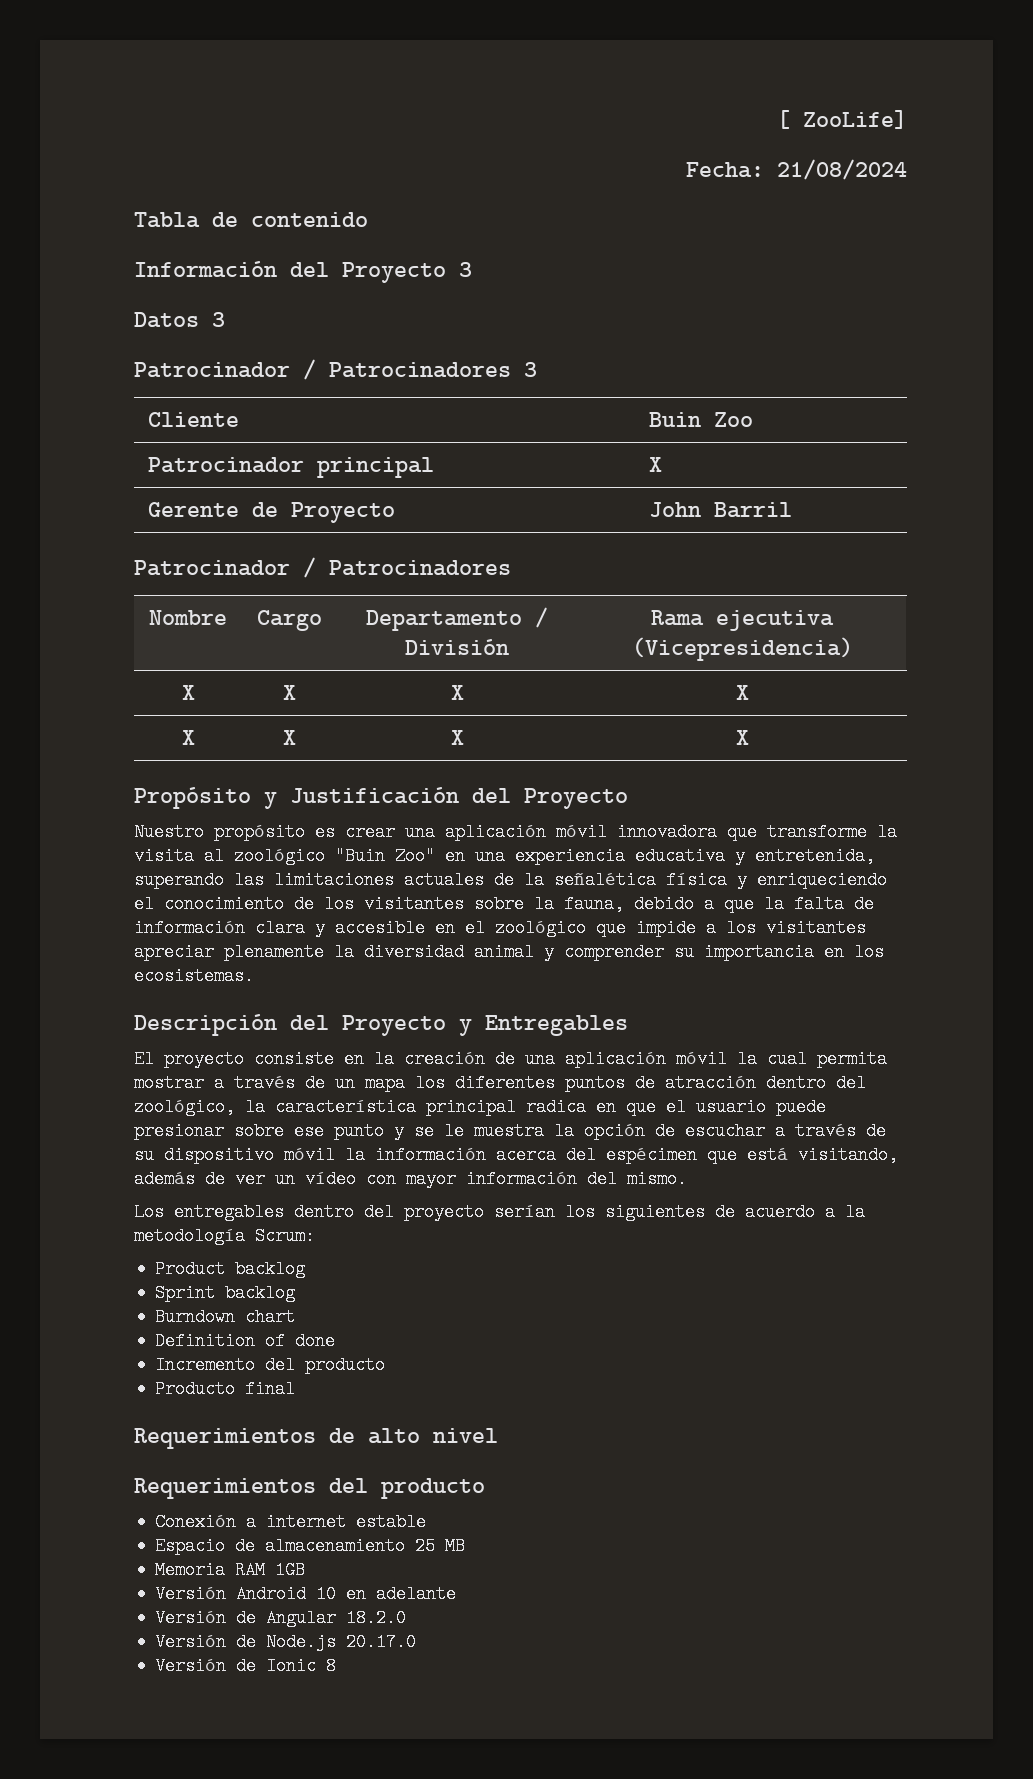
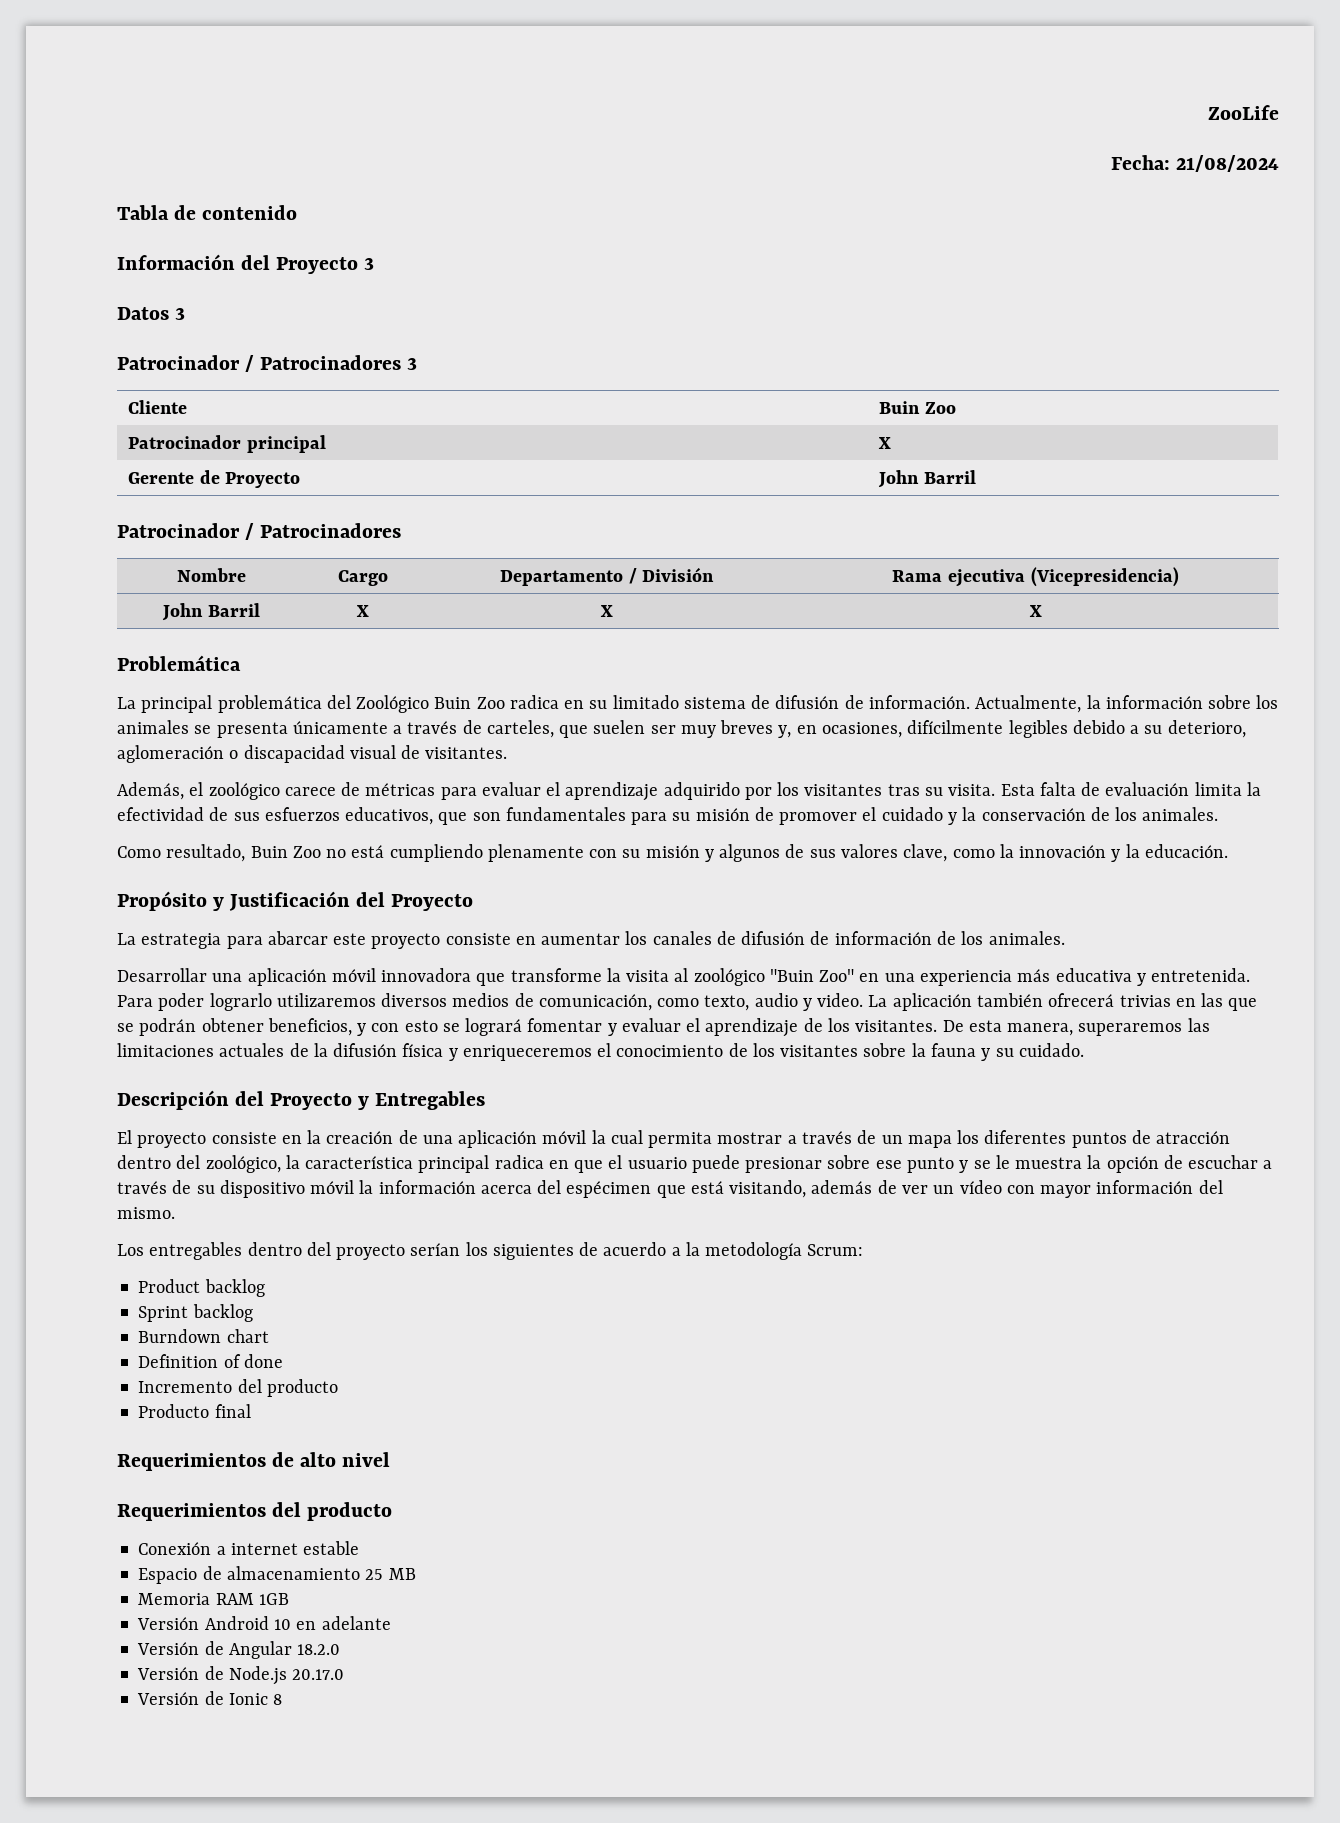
[777,110,907,129] [ ZooLife] -> [1208,105,1279,120] ZooLife
[181,685,195,700] [282,685,296,700] [450,685,464,700] [735,685,749,700] [181,730,195,745] [282,730,296,745] [450,730,464,745] [735,730,749,745] X | X | X | X // X | X | X | X -> [162,603,260,621] [356,605,369,617] [599,605,613,617] [1028,605,1042,617] [117,655,241,671] [117,695,1279,713] [117,720,1246,738] [117,745,508,763] [117,782,1261,801] [117,807,1219,825] [117,844,1228,862] John Barril | X | X | X // Problemática // La principal problemática del Zoológico Buin Zoo radica en su limitado sistema de difusión de información. Actualmente, la información sobre los animales se presenta únicamente a través de carteles, que suelen ser muy breves y, en ocasiones, difícilmente legibles debido a su deterioro, aglomeración o discapacidad visual de visitantes. // Además, el zoológico carece de métricas para evaluar el aprendizaje adquirido por los visitantes tras su visita. Esta falta de evaluación limita la efectividad de sus esfuerzos educativos, que son fundamentales para su misión de promover el cuidado y la conservación de los animales. // Como resultado, Buin Zoo no está cumpliendo plenamente con su misión y algunos de sus valores clave, como la innovación y la educación.
[134,823,395,841] Nuestro propósito es crear -> [117,931,1065,949] [117,968,207,982] La estrategia para abarcar este proyecto consiste en aumentar los canales de difusión de información de los animales. // Desarrollar
(625, 856) none -> [1017,969,1051,982] más
[755,847,875,865] [134,871,224,889] entretenida, superando -> [1151,968,1251,982] [117,993,1258,1011] [117,1018,1183,1037] entretenida. Para poder lograrlo utilizaremos diversos medios de comunicación, como texto, audio y video. La aplicación también ofrecerá trivias en las que se podrán obtener beneficios, y con esto se logrará fomentar y evaluar el aprendizaje de los visitantes. De esta manera, superaremos
[554,871,656,889] señalética -> [333,1043,398,1057] difusión
[757,871,887,889] enriqueciendo -> [462,1045,592,1061] enriqueceremos
[564,895,874,913] [134,919,866,937] [134,943,884,961] [134,967,254,985] fauna, debido a que la falta de información clara y accesible en el zoológico que impide a los visitantes apreciar plenamente la diversidad animal y comprender su importancia en los ecosistemas. -> [930,1043,1084,1061] fauna y su cuidado.

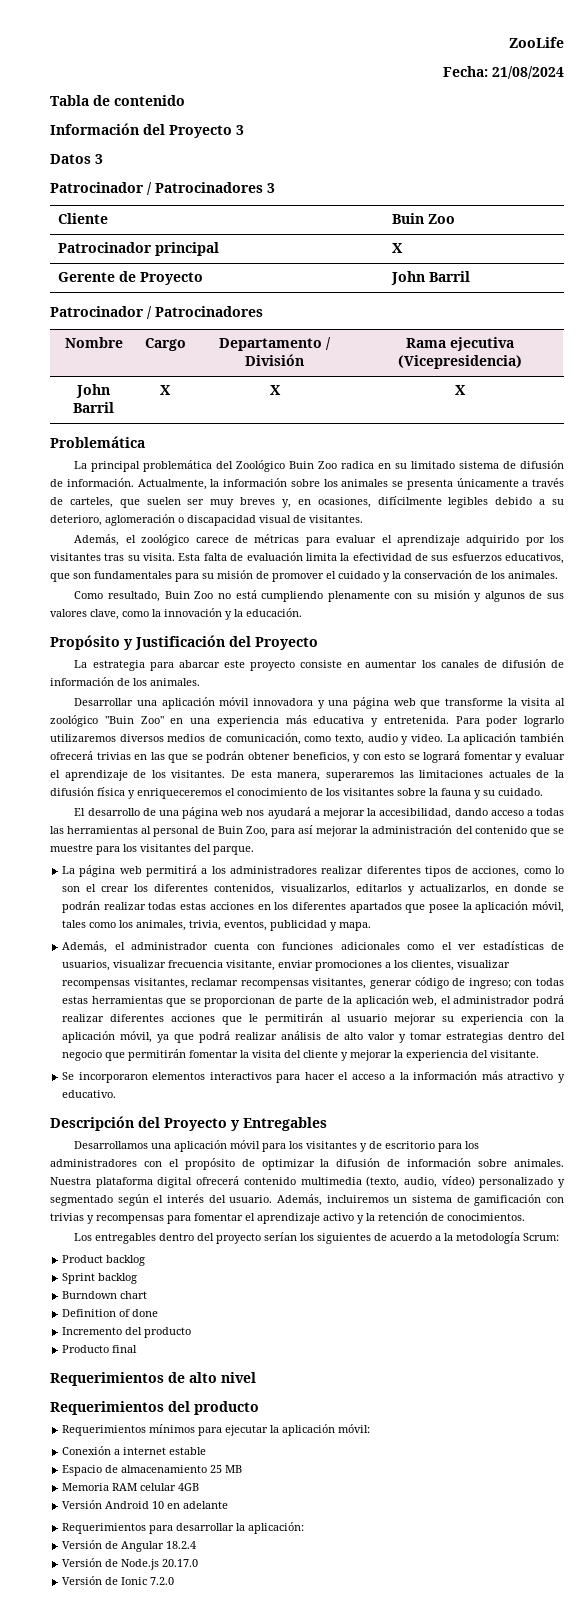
(472, 975) none -> [317,697,416,709] y una página web
(1084, 1050) none -> [74,807,565,819] [50,825,564,837] [50,844,254,855] [62,865,565,877] [62,884,564,895] [62,901,564,913] [62,920,372,931] [62,941,564,953] [62,960,511,971] [62,977,564,989] [62,995,564,1007] [62,1013,564,1025] [62,1031,565,1043] [62,1049,540,1061] [62,1071,565,1083] [62,1090,117,1098] // El desarrollo de una página web nos ayudará a mejorar la accesibilidad, dando acceso a todas las herramientas al personal de Buin Zoo, para así mejorar la administración del contenido que se muestre para los visitantes del parque. // La página web permitirá a los administradores realizar diferentes tipos de acciones, como lo son el crear los diferentes contenidos, visualizarlos, editarlos y actualizarlos, en donde se podrán realizar todas estas acciones en los diferentes apartados que posee la aplicación móvil, tales como los animales, trivia, eventos, publicidad y mapa. // Además, el administrador cuenta con funciones adicionales como el ver estadísticas de usuarios, visualizar frecuencia visitante, enviar promociones a los clientes, visualizar recompensas visitantes, reclamar recompensas visitantes, generar código de ingreso; con todas estas herramientas que se proporcionan de parte de la aplicación web, el administrador podrá realizar diferentes acciones que le permitirán al usuario mejorar su experiencia con la aplicación móvil, ya que podrá realizar análisis de alto valor y tomar estrategias dentro del negocio que permitirán fomentar la visita del cliente y mejorar la experiencia del visitante. // Se incorporaron elementos interactivos para hacer el acceso a la información más atractivo y educativo.
[117,1130,1231,1148] [117,1155,1273,1173] [117,1180,1223,1198] [117,1207,175,1219] El proyecto consiste en la creación de una aplicación móvil la cual permita mostrar a través de un mapa los diferentes puntos de atracción dentro del zoológico, la característica principal radica en que el usuario puede presionar sobre ese punto y se le muestra la opción de escuchar a través de su dispositivo móvil la información acerca del espécimen que está visitando, además de ver un vídeo con mayor información del mismo. -> [74,1140,480,1152] [50,1158,565,1170] [50,1176,565,1188] [50,1194,565,1206] [50,1212,525,1224] Desarrollamos una aplicación móvil para los visitantes y de escritorio para los administradores con el propósito de optimizar la difusión de información sobre animales. Nuestra plataforma digital ofrecerá contenido multimedia (texto, audio, vídeo) personalizado y segmentado según el interés del usuario. Además, incluiremos un sistema de gamificación con trivias y recompensas para fomentar el aprendizaje activo y la retención de conocimientos.
(393, 1511) none -> [62,1424,371,1436] // Requerimientos mínimos para ejecutar la aplicación móvil:
[258,1593,289,1605] 1GB -> [140,1483,200,1491] celular 4GB
(391, 1623) none -> [62,1522,305,1534] // Requerimientos para desarrollar la aplicación:
[297,1644,341,1655] 18.2.0 -> [166,1541,197,1549] 18.2.4
[273,1694,283,1705] 8 -> [150,1577,175,1585] 7.2.0

